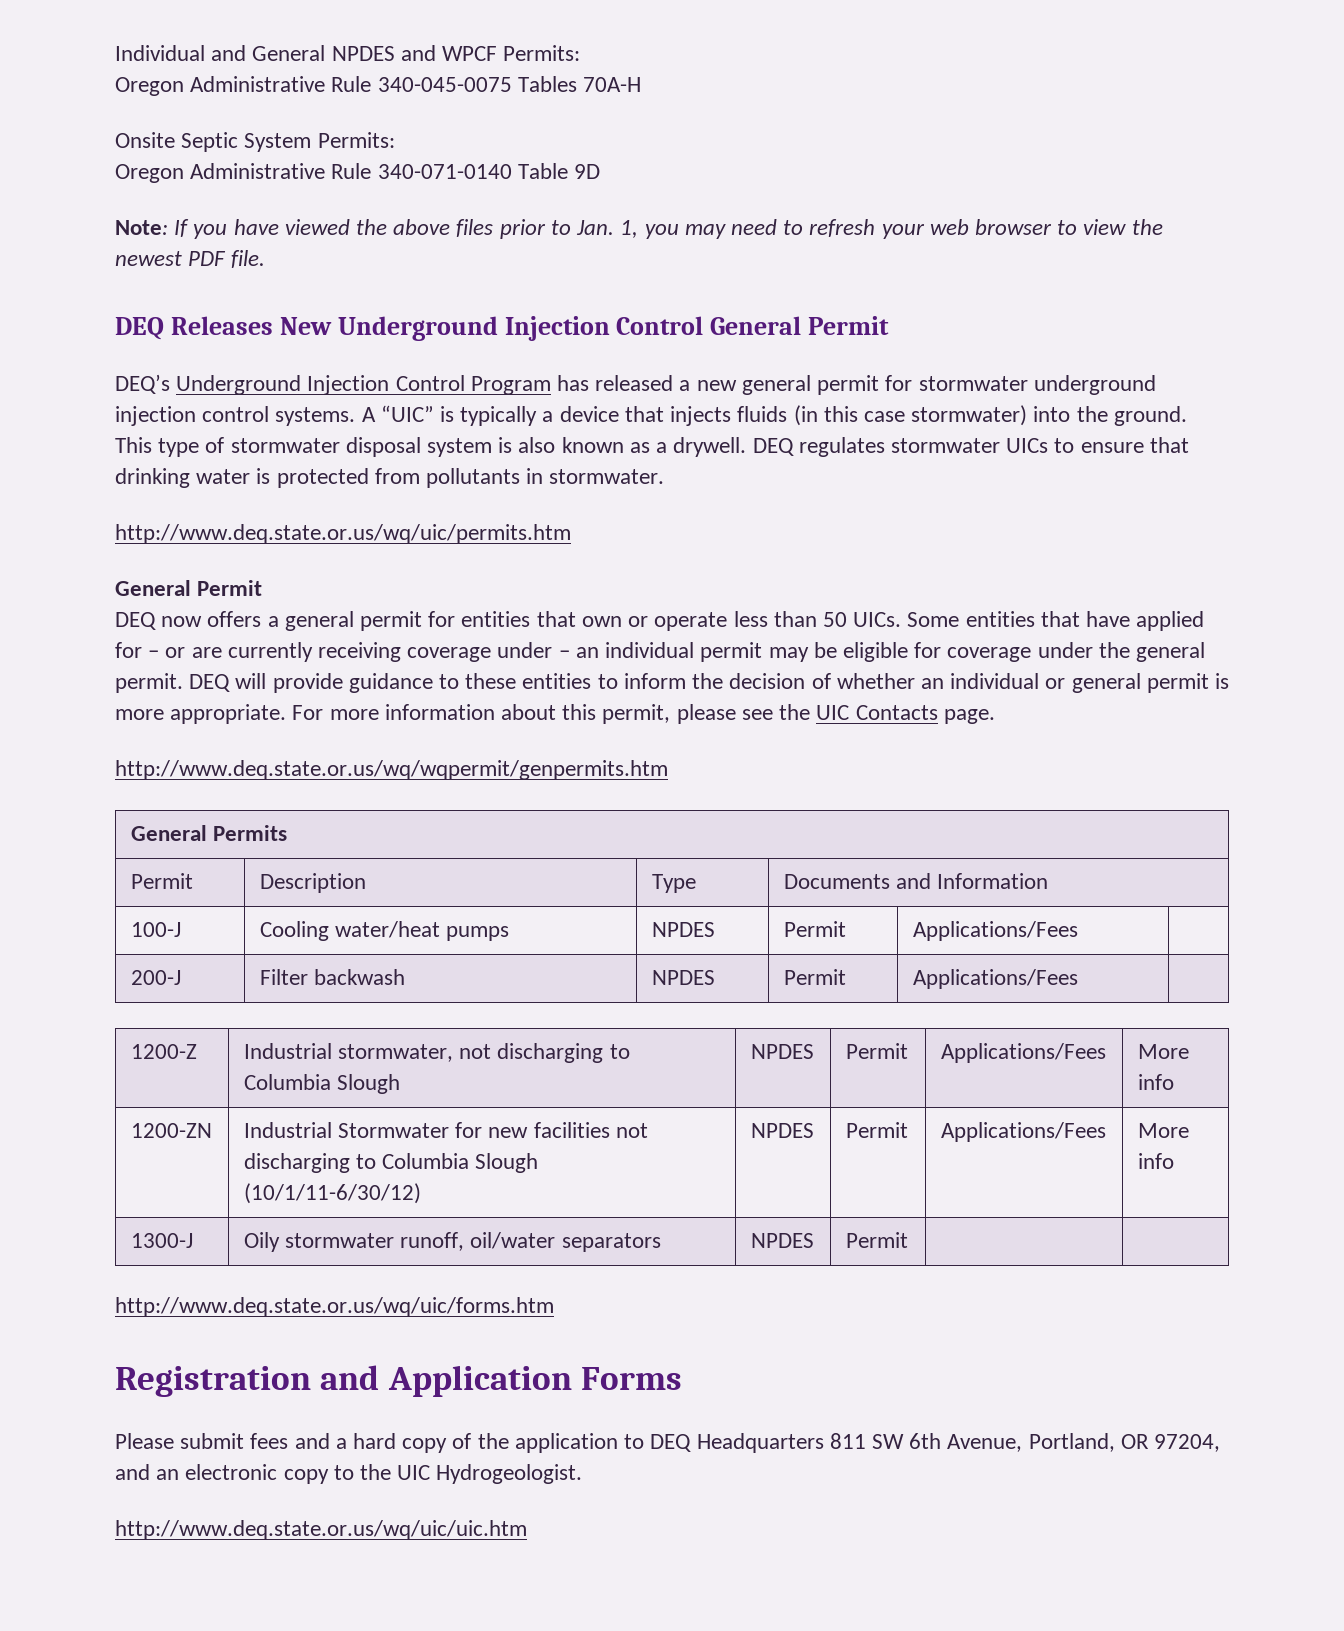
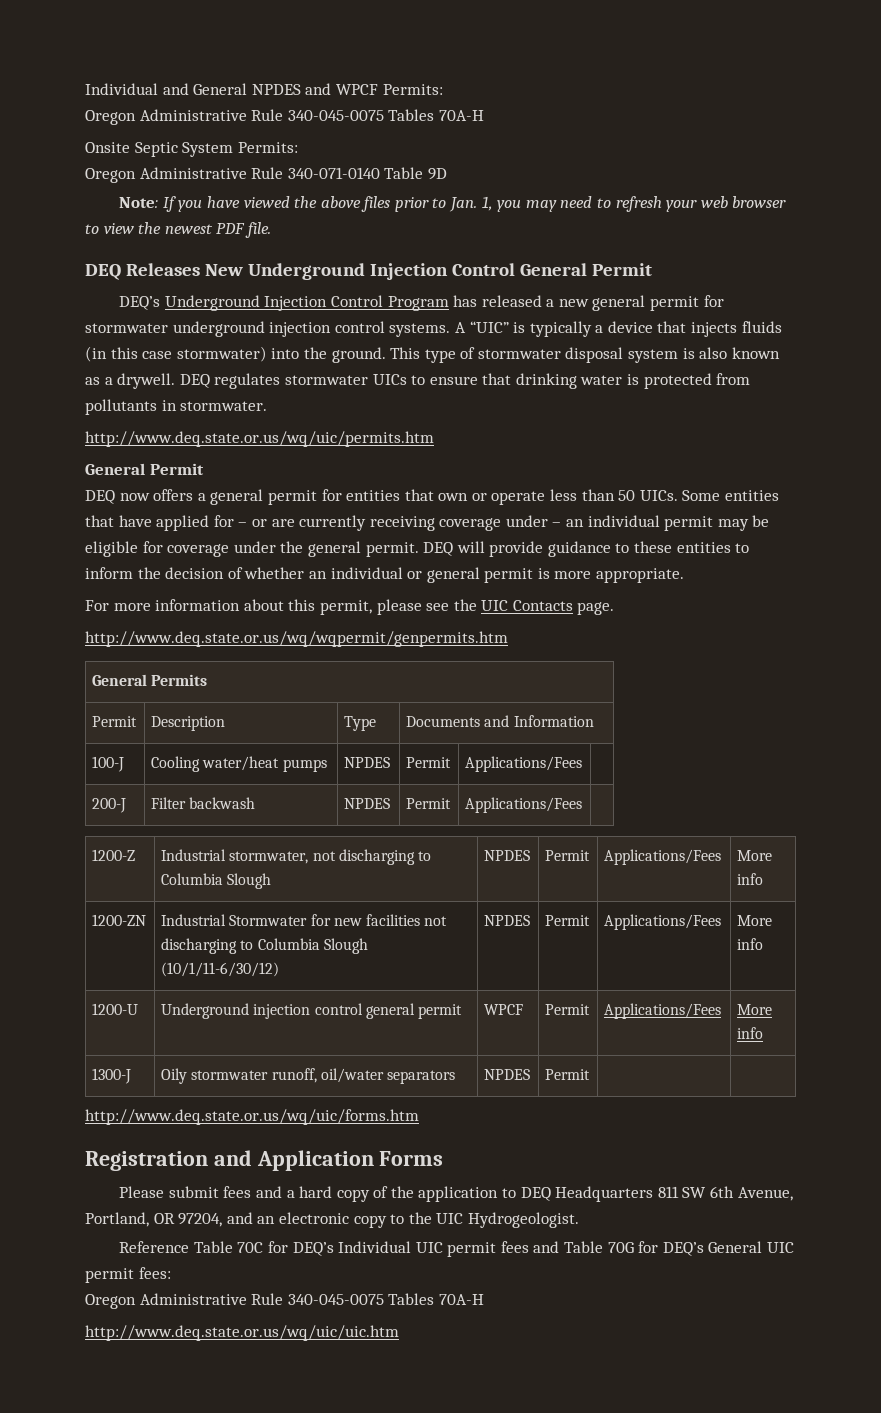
(287, 714) none -> (685, 575) //
(1174, 1161) none -> [92,1003,139,1015] [161,1003,462,1019] [484,1004,524,1015] [545,1004,591,1015] [604,1003,722,1019] [737,1004,773,1015] [737,1027,764,1039] // 1200-U | Underground injection control general permit | WPCF | Permit | Applications/Fees | More info
(583, 1474) none -> [119,1241,795,1257] [85,1267,171,1283] [85,1293,484,1309] // Reference Table 70C for DEQ’s Individual UIC permit fees and Table 70G for DEQ’s General UIC permit fees: // Oregon Administrative Rule 340-045-0075 Tables 70A-H

